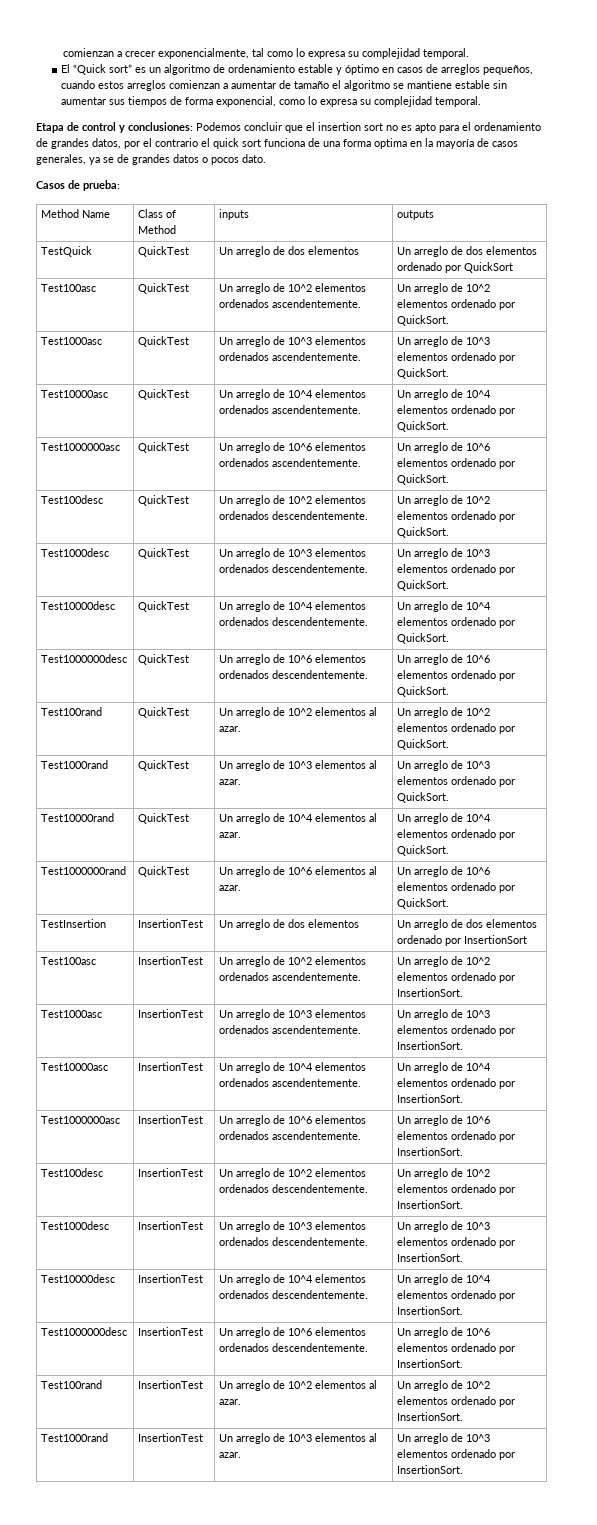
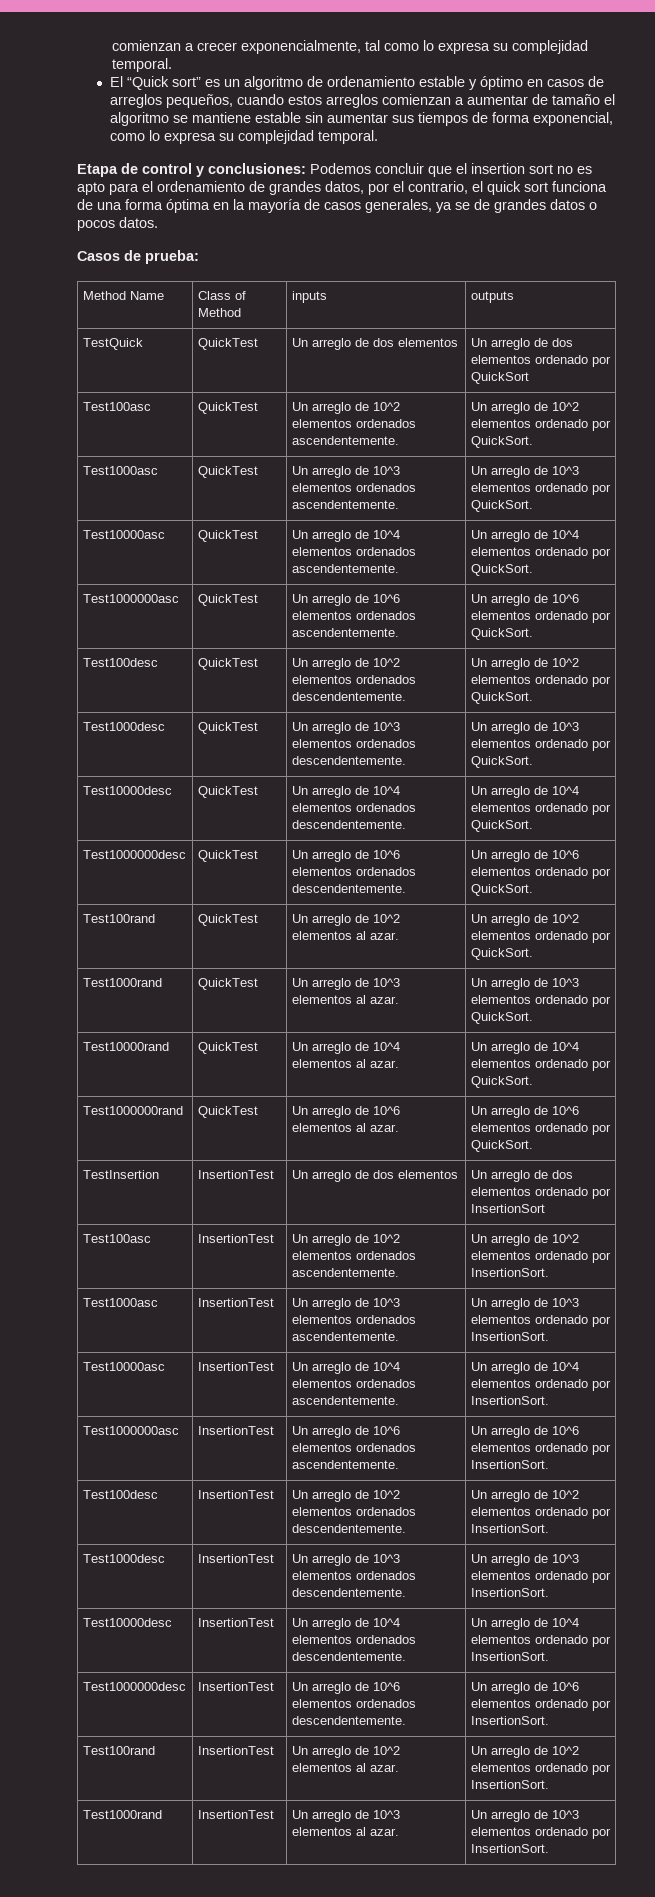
[155,138,198,147] contrario -> [408,181,468,194] contrario,
[374,138,407,149] optima -> [166,199,210,213] óptima
[242,154,266,163] dato. -> [119,217,158,228] datos.

